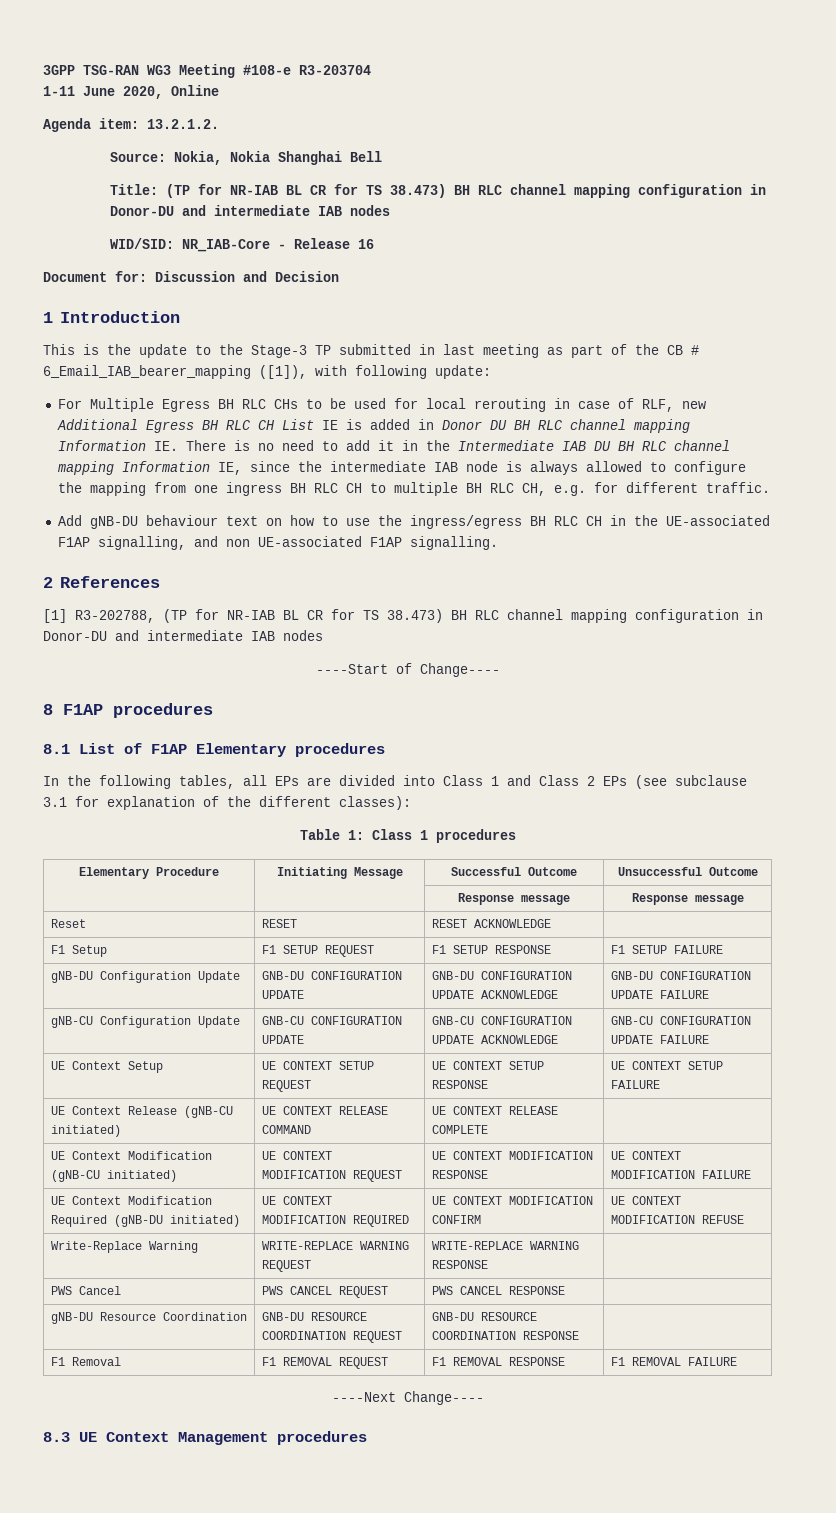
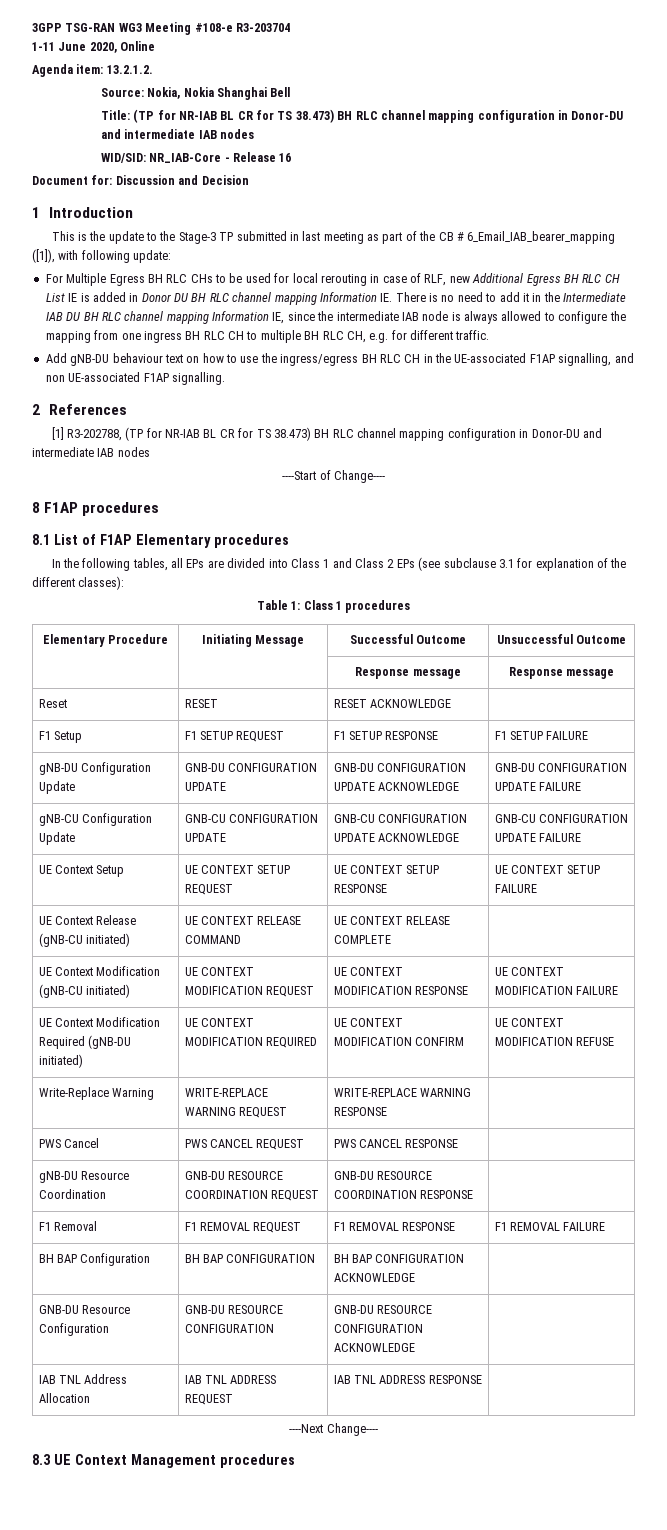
(737, 1361) none -> [38,1253,151,1266] [184,1254,316,1263] [333,1254,465,1263] [333,1273,415,1282] [38,1305,130,1314] [38,1323,109,1336] [184,1305,283,1314] [184,1324,274,1333] [333,1305,432,1314] [333,1324,423,1333] [333,1343,415,1352] [38,1374,128,1384] [38,1393,90,1403] [184,1375,277,1384] [184,1394,233,1405] [333,1375,482,1384] // BH BAP Configuration | BH BAP CONFIGURATION | BH BAP CONFIGURATION ACKNOWLEDGE | // GNB-DU Resource Configuration | GNB-DU RESOURCE CONFIGURATION | GNB-DU RESOURCE CONFIGURATION ACKNOWLEDGE | // IAB TNL Address Allocation | IAB TNL ADDRESS REQUEST | IAB TNL ADDRESS RESPONSE |

